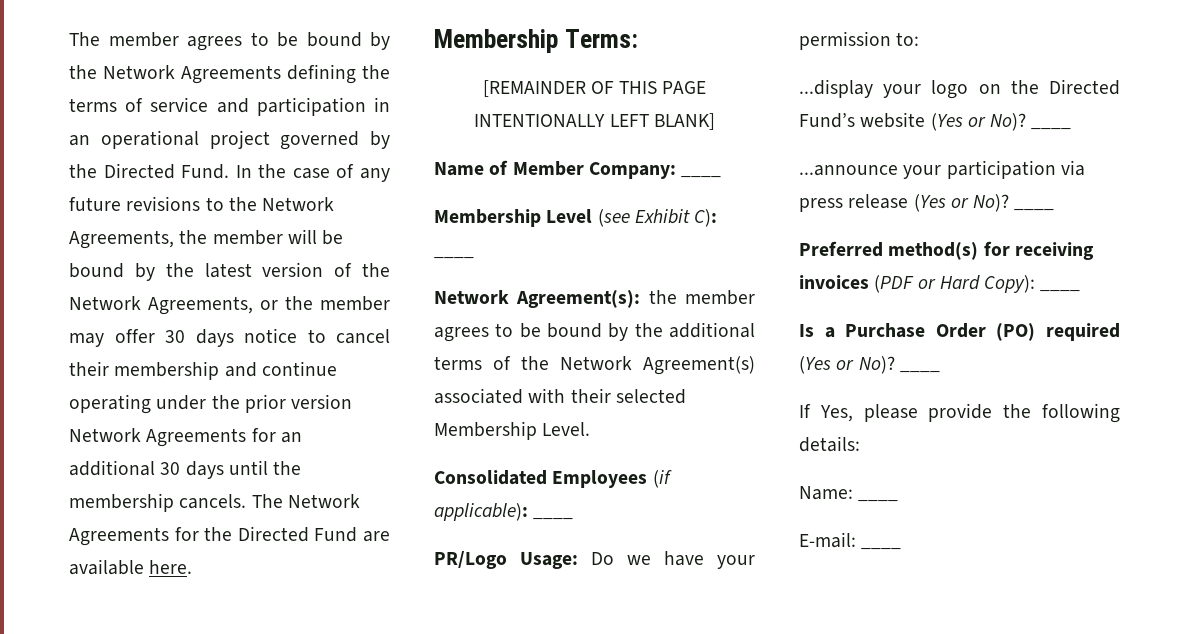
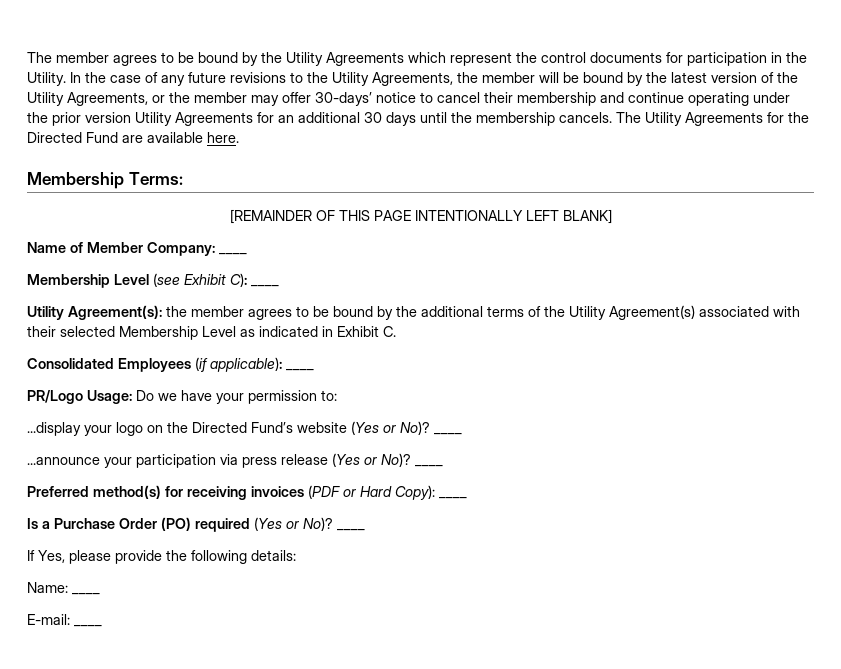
[103,64,390,84] [69,97,390,116] [69,130,390,150] [69,163,230,179] Network Agreements defining the terms of service and participation in an operational project governed by the Directed Fund. -> [286,52,807,66] [27,72,66,86] Utility Agreements which represent the control documents for participation in the Utility.
[262,197,335,211] Network -> [332,72,369,86] Utility
[69,296,141,310] Network -> [27,92,64,106] Utility
[165,329,234,347] 30 days -> [315,92,372,106] 30-days’
[69,428,141,442] Network -> [135,112,172,126] Utility
[287,494,360,508] Network -> [645,112,682,126] Utility
[434,290,509,304] Network -> [27,306,64,320] Utility
[560,356,632,370] Network -> [569,306,606,320] Utility
[542,422,591,436] Level. -> [202,326,396,337] Level as indicated in Exhibit C.

